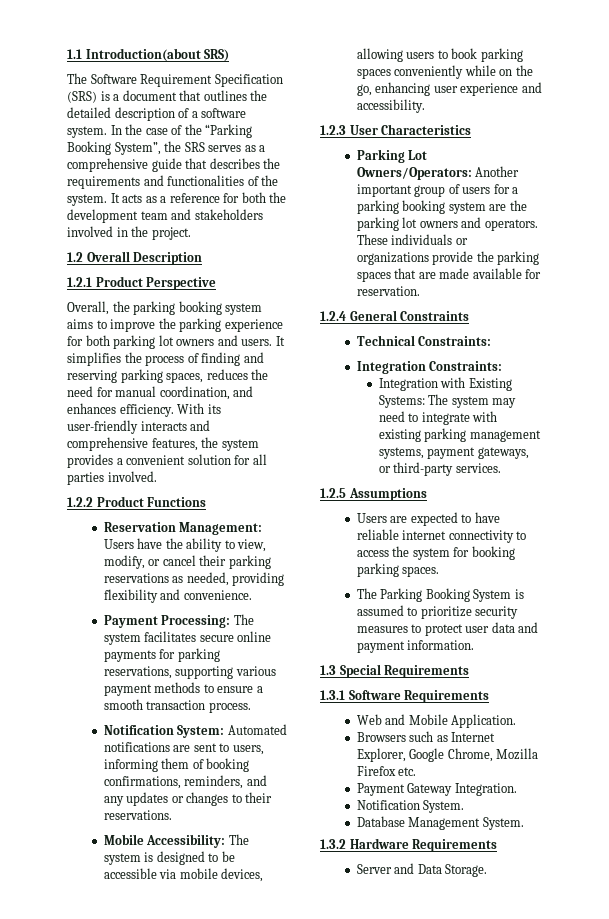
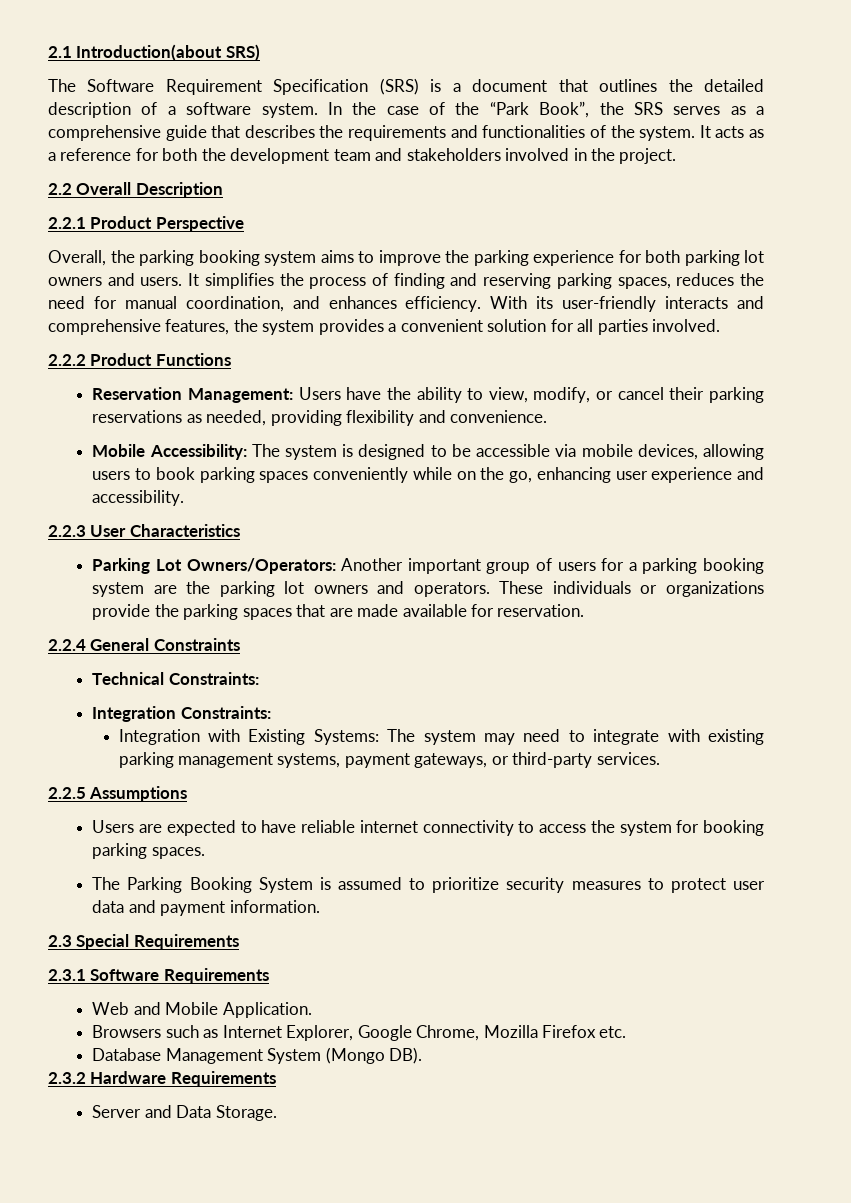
[67,49,82,59] 1.1 -> [48,46,72,58] 2.1
[205,124,253,138] [67,141,161,155] “Parking Booking System”, -> [489,101,590,118] “Park Book”,
[67,252,83,262] 1.2 -> [48,183,72,195] 2.2
[67,277,92,287] 1.2.1 -> [48,217,86,229] 2.2.1
[67,497,93,507] 1.2.2 -> [48,354,86,366] 2.2.2
[103,614,254,628] [103,631,272,645] [103,648,220,662] [103,666,276,679] [103,682,263,696] [103,699,251,713] [103,724,287,738] [103,742,264,755] [103,758,250,772] [103,775,267,789] [103,792,273,806] [103,810,172,820] // Payment Processing: The system facilitates secure online payments for parking reservations, supporting various payment methods to ensure a smooth transaction process. // Notification System: Automated notifications are sent to users, informing them of booking confirmations, reminders, and any updates or changes to their reservations. -> (548, 416) none
[320,125,346,135] 1.2.3 -> [48,525,86,537] 2.2.3
[320,311,346,321] 1.2.4 -> [48,639,86,651] 2.2.4
[320,488,346,498] 1.2.5 -> [48,787,86,799] 2.2.5
[320,665,336,675] 1.3 -> [48,935,72,947] 2.3
[320,690,345,700] 1.3.1 -> [48,969,86,981] 2.3.1
[356,783,517,796] [356,800,465,813] [356,816,524,830] [320,839,346,849] Payment Gateway Integration. // Notification System. // Database Management System. // 1.3.2 -> [92,1047,423,1064] [48,1072,86,1084] Database Management System (Mongo DB). // 2.3.2

